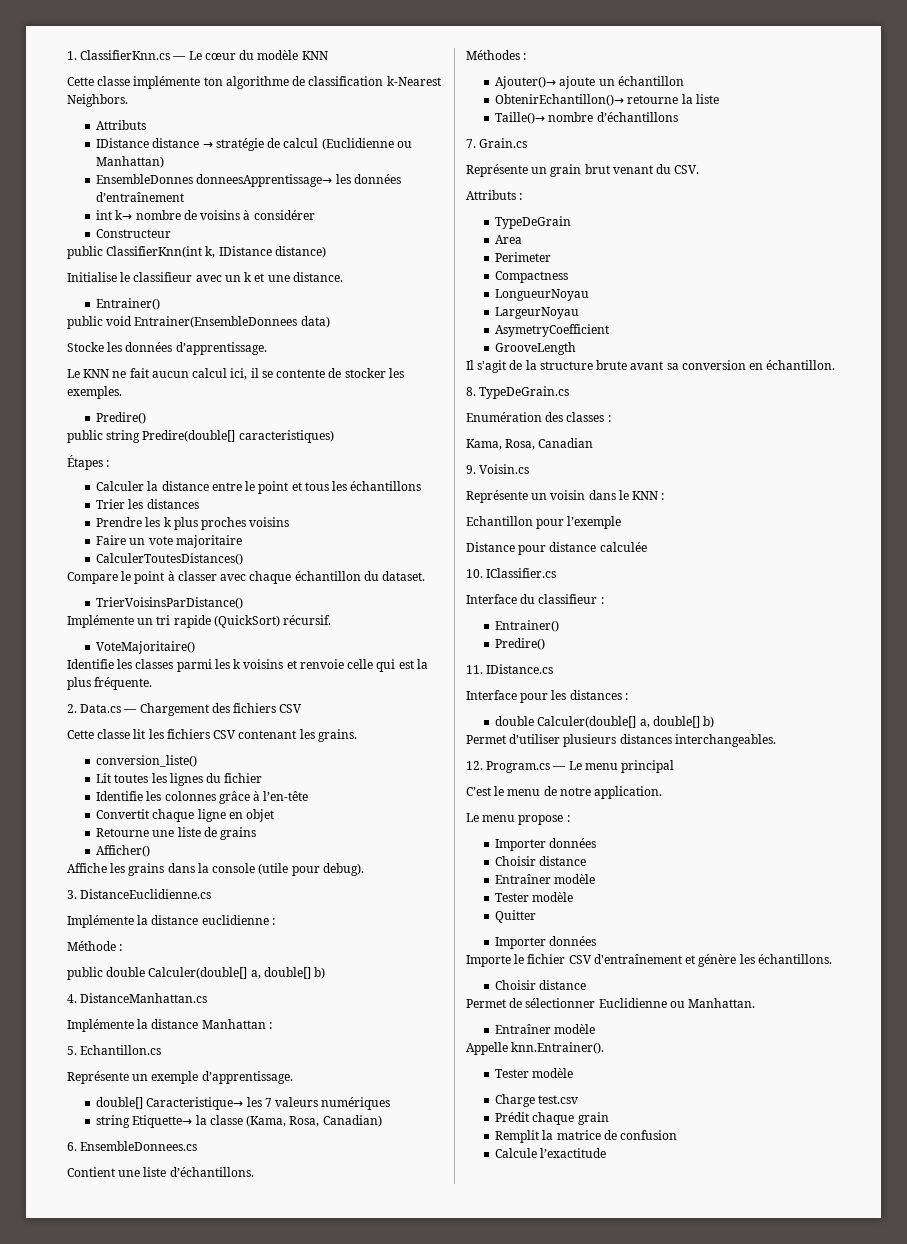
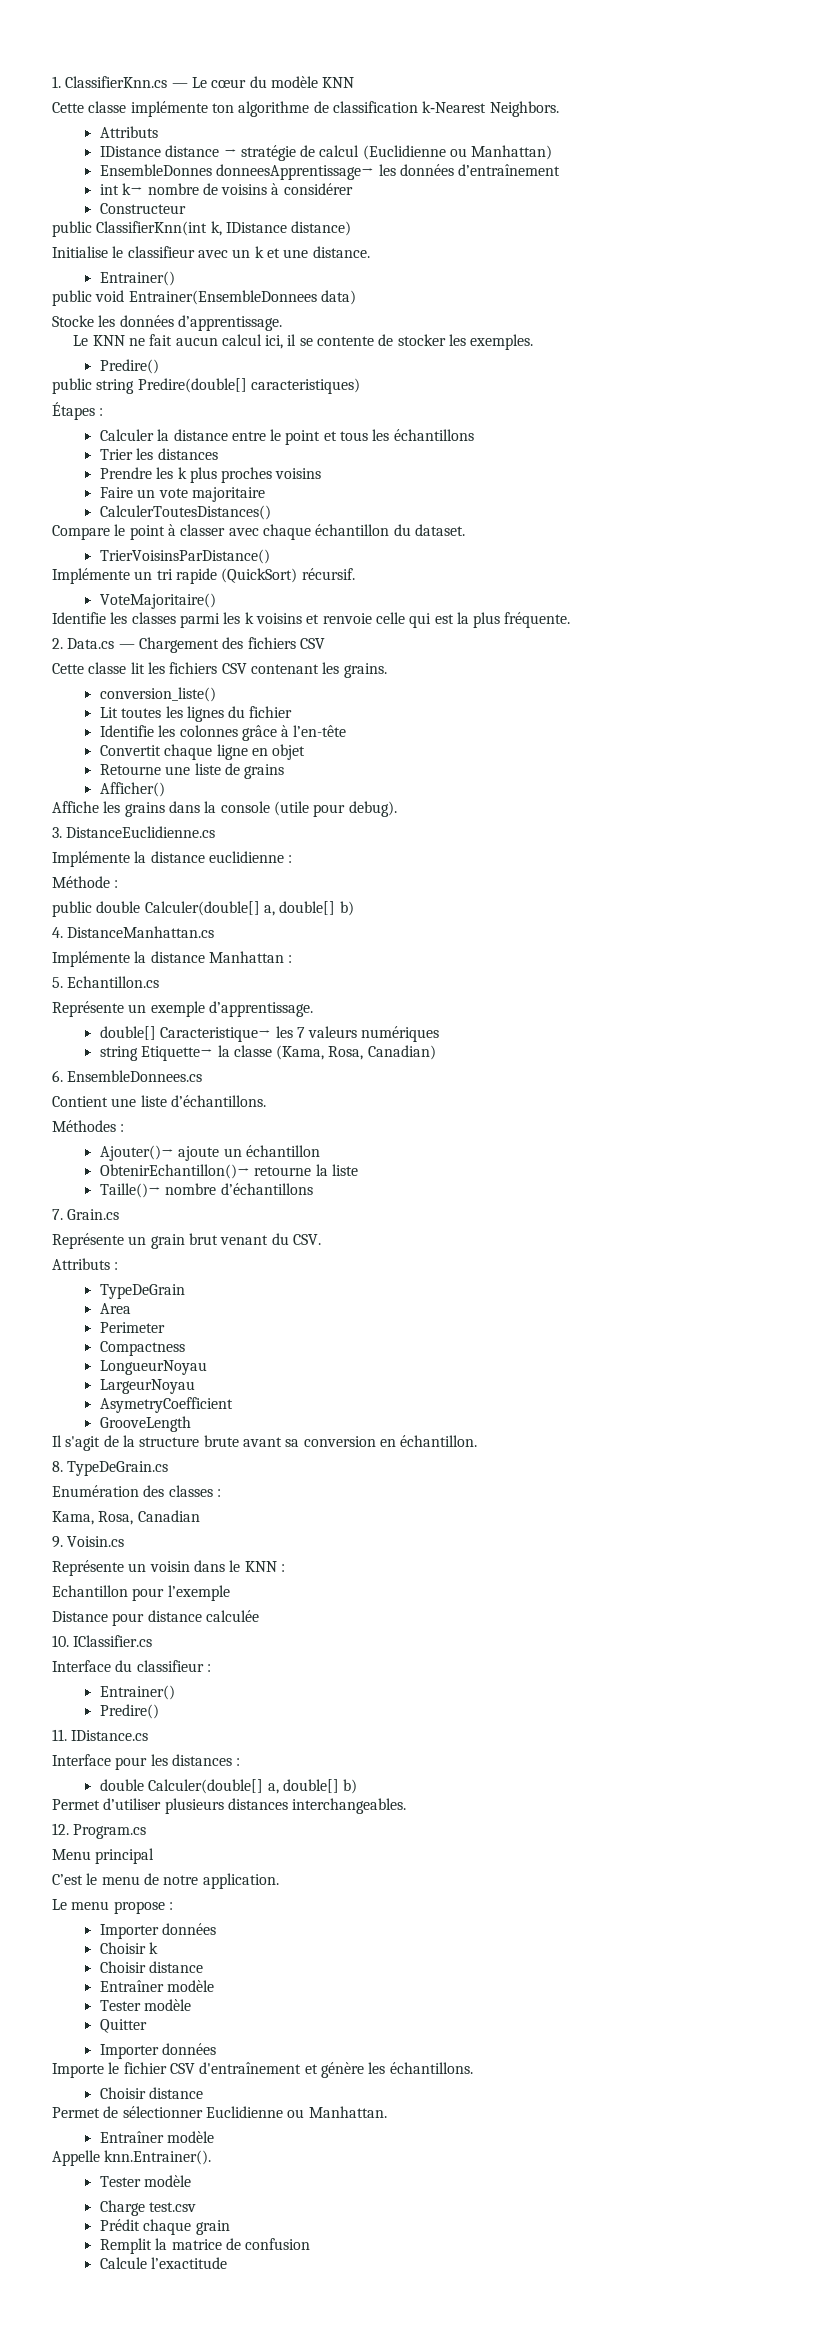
[552,761,618,770] — Le menu -> [52,1849,91,1860] // Menu
(597, 843) none -> [99,1942,159,1954] // Choisir k

